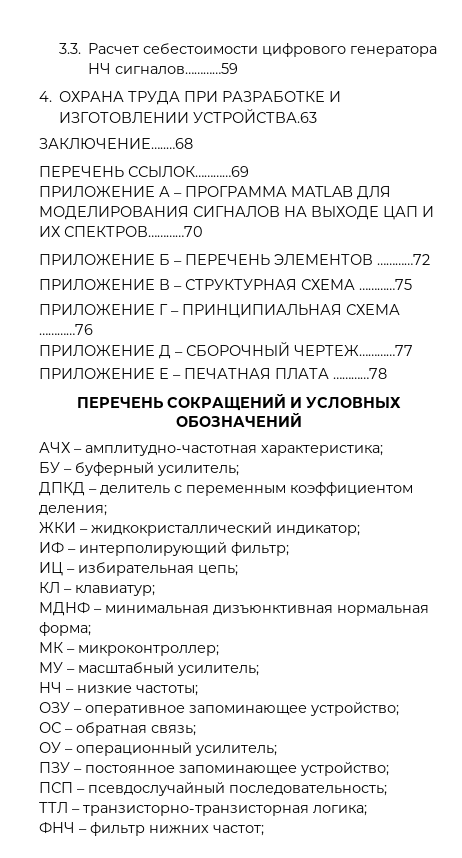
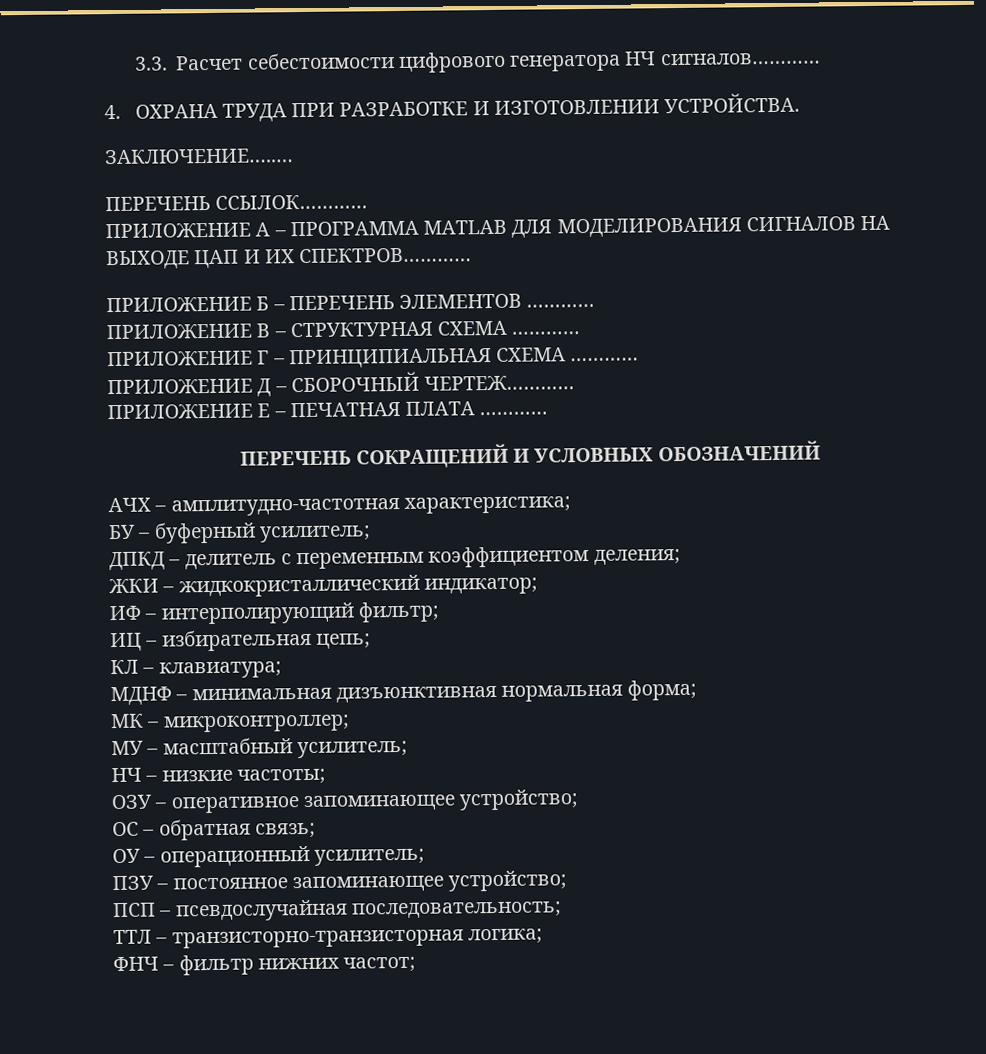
[115,63,239,74] сигналов…………59 -> [659,52,821,66] сигналов…………
[193,109,318,123] [39,138,193,149] [39,166,249,177] УСТРОЙСТВА.63 // ЗАКЛЮЧЕНИЕ…..…68 // ПЕРЕЧЕНЬ ССЫЛОК…………69 -> [664,92,801,114] [104,148,294,165] [105,194,369,212] УСТРОЙСТВА. // ЗАКЛЮЧЕНИЕ…..… // ПЕРЕЧЕНЬ ССЫЛОК…………
[64,226,203,237] СПЕКТРОВ…………70 -> [299,247,473,264] СПЕКТРОВ…………
[377,254,430,265] …………72 -> [526,303,596,308] …………
[359,279,412,290] …………75 -> [511,331,581,335] …………
[39,324,93,335] …………76 -> [570,357,640,362] …………
[294,345,413,356] ЧЕРТЕЖ…………77 -> [424,375,576,391] ЧЕРТЕЖ…………
[333,368,387,379] …………78 -> [479,411,549,416] …………
[75,585,155,596] клавиатур; -> [158,661,282,679] клавиатура;
[88,782,225,796] псевдослучайный -> [174,899,348,922] псевдослучайная

